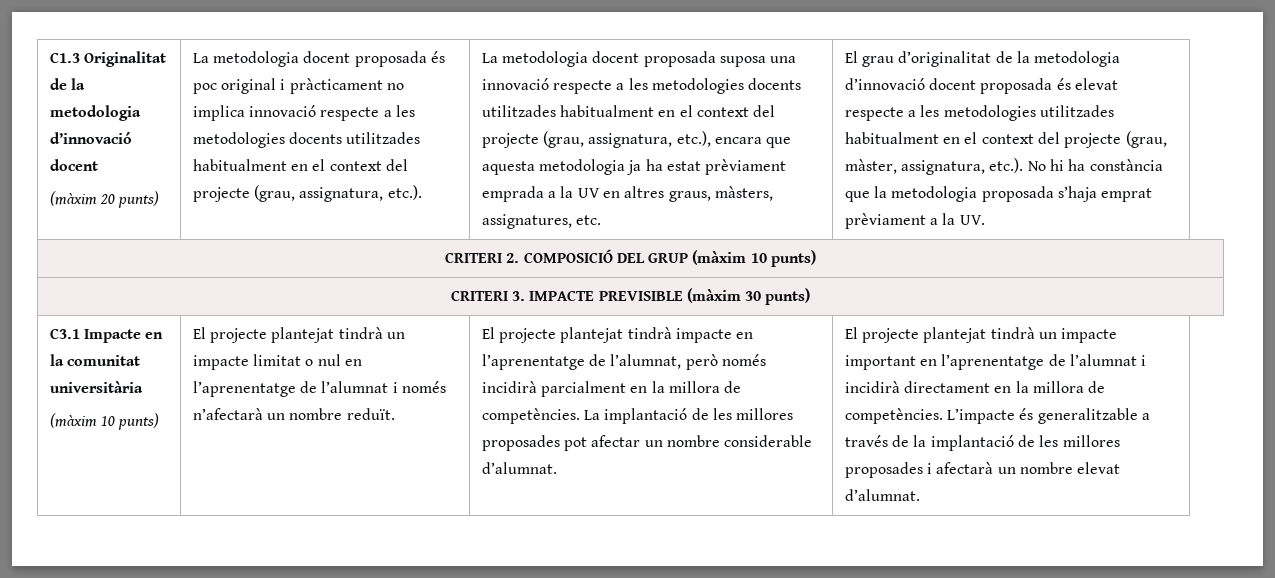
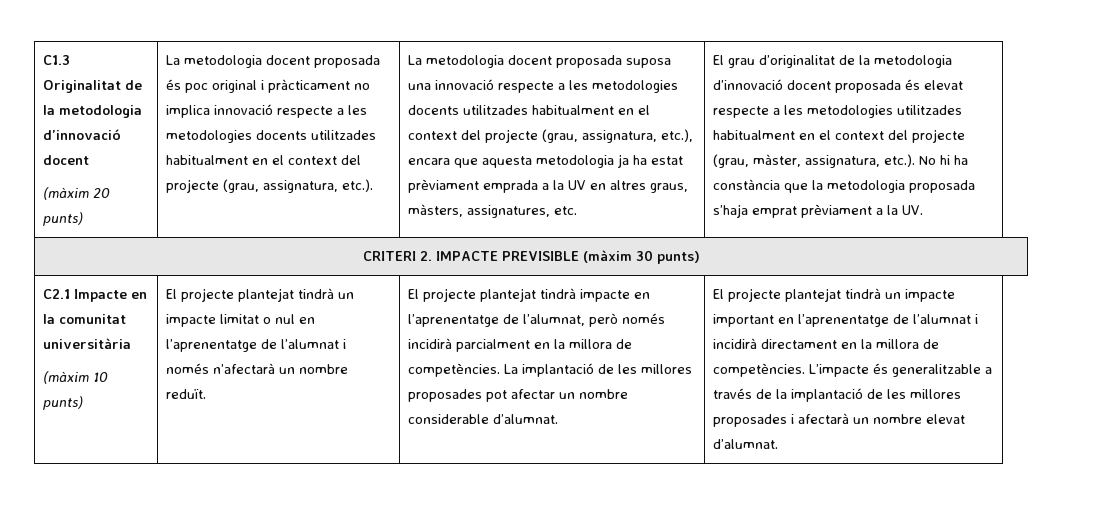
[523,249,817,267] [450,290,525,301] COMPOSICIÓ DEL GRUP (màxim 10 punts) // CRITERI 3. -> (432, 256) none
[49,328,80,339] C3.1 -> [42,289,70,299] C2.1

